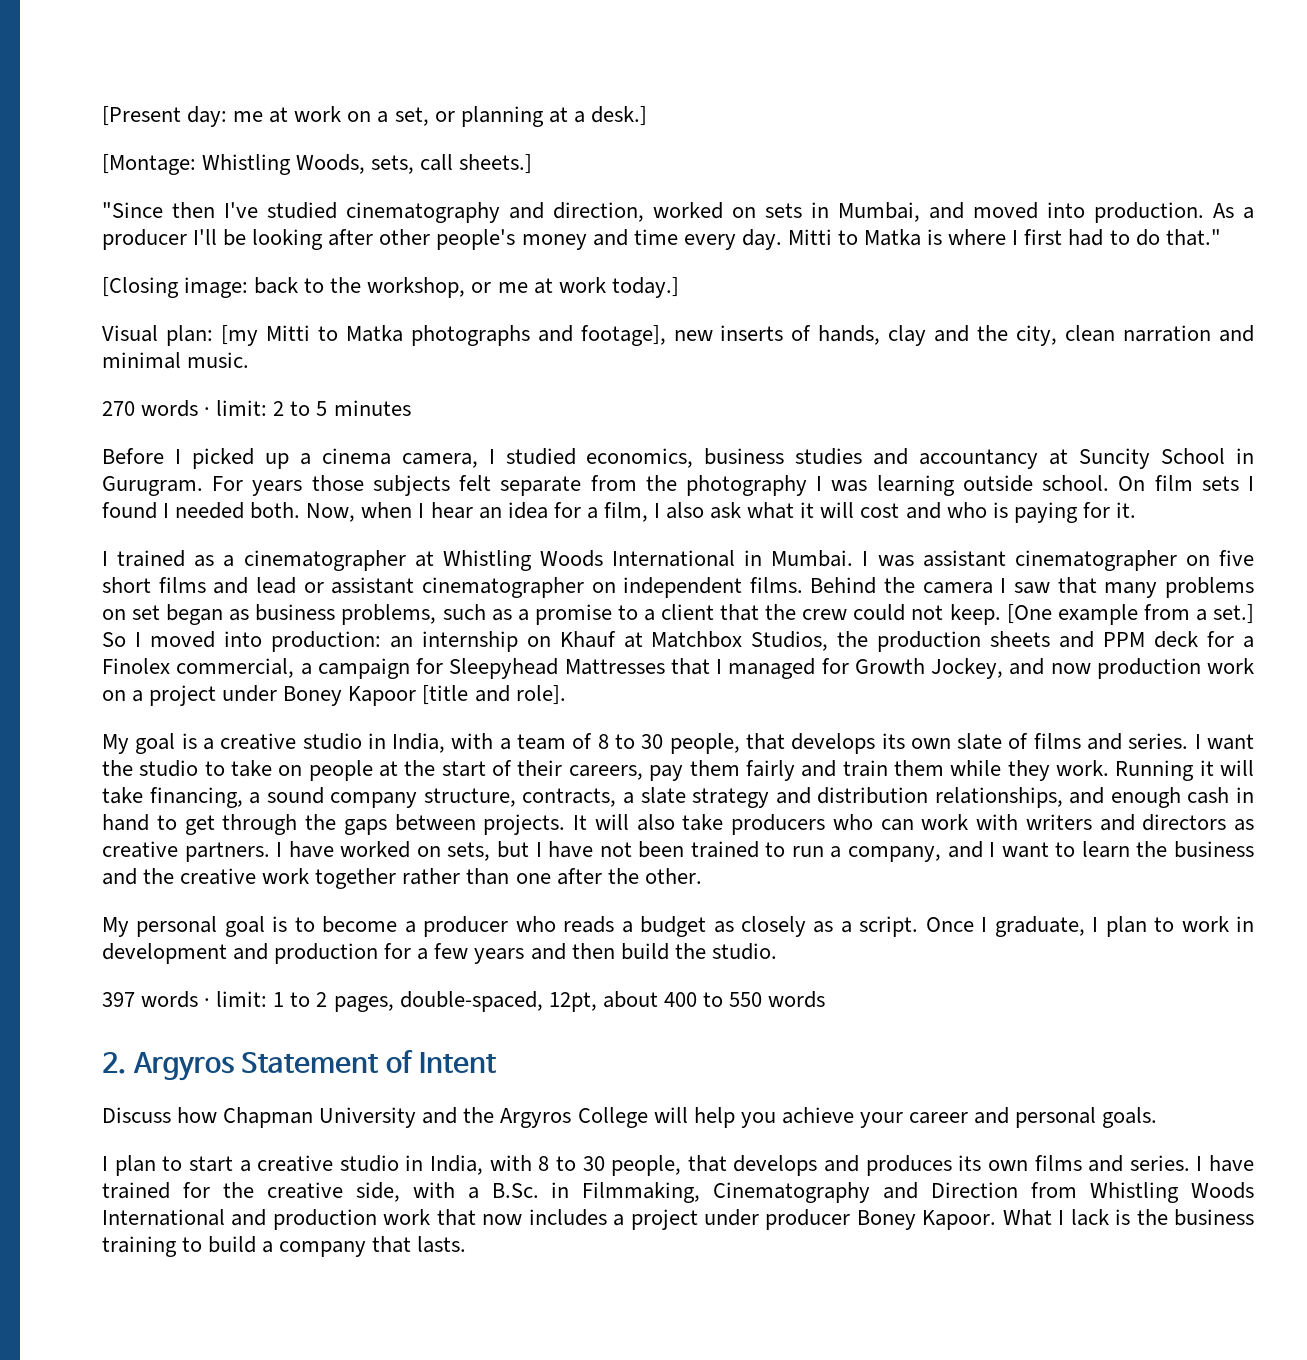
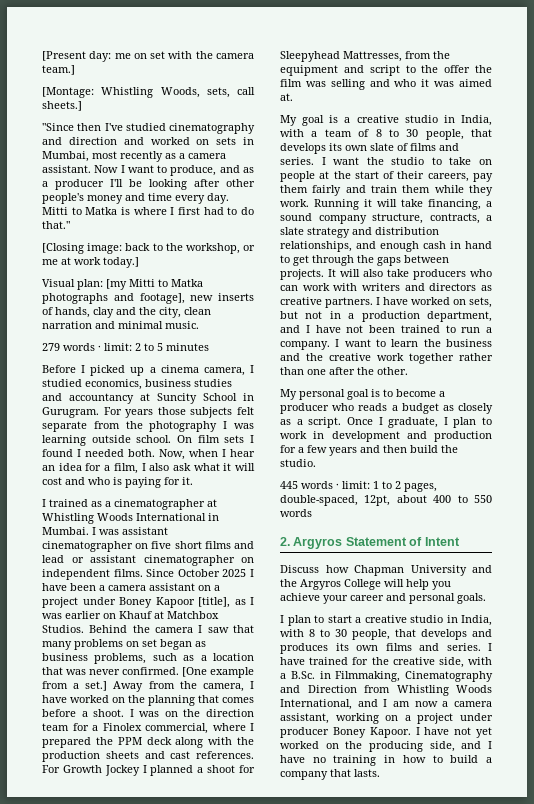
[269,106,647,127] at work on a set, or planning at a desk.] -> [133,51,254,59] [42,65,75,75] on set with the camera team.]
[553,202,644,222] direction, -> [68,137,144,145] direction and
[929,202,1234,223] and moved into production. As -> [92,151,226,162] [42,165,254,176] most recently as a camera assistant. Now I want to produce, and as
[102,401,135,416] 270 -> [42,343,60,351] 279
(803, 585) none -> [146,569,254,577] [42,583,220,591] [42,597,254,608] [42,611,219,619] [42,625,84,633] Since October 2025 I have been a camera assistant on a project under Boney Kapoor [title], as I was earlier on Khauf at Matchbox Studios.
[534,604,1001,625] promise to a client that the crew could not keep. -> [213,653,255,661] [42,667,179,675] location that was never confirmed.
[102,631,1255,652] [102,658,1254,679] [102,685,566,706] So I moved into production: an internship on Khauf at Matchbox Studios, the production sheets and PPM deck for a Finolex commercial, a campaign for Sleepyhead Mattresses that I managed for Growth Jockey, and now production work on a project under Boney Kapoor [title and role]. -> [113,681,254,692] [42,695,254,706] [42,709,254,717] [42,723,254,734] [42,737,255,748] [42,751,254,762] [42,765,256,776] [280,51,450,62] [280,65,492,76] [280,79,492,90] [280,93,293,101] Away from the camera, I have worked on the planning that comes before a shoot. I was on the direction team for a Finolex commercial, where I prepared the PPM deck along with the production sheets and cast references. For Growth Jockey I planned a shoot for Sleepyhead Mattresses, from the equipment and script to the offer the film was selling and who it was aimed at.
(529, 849) none -> [305,311,492,322] [280,325,300,333] not in a production department, and
[848,841,983,862] company, and -> [280,341,330,350] company.
[102,992,135,1007] 397 -> [280,481,298,489] 445
[102,1209,607,1230] International and production work that now includes -> [280,699,492,710] [280,713,399,724] International, and I am now a camera assistant, working on
[1002,1209,1254,1226] [102,1236,177,1257] What I lack is the business training -> [415,727,493,738] [280,741,492,752] [280,755,426,766] I have not yet worked on the producing side, and I have no training in how

